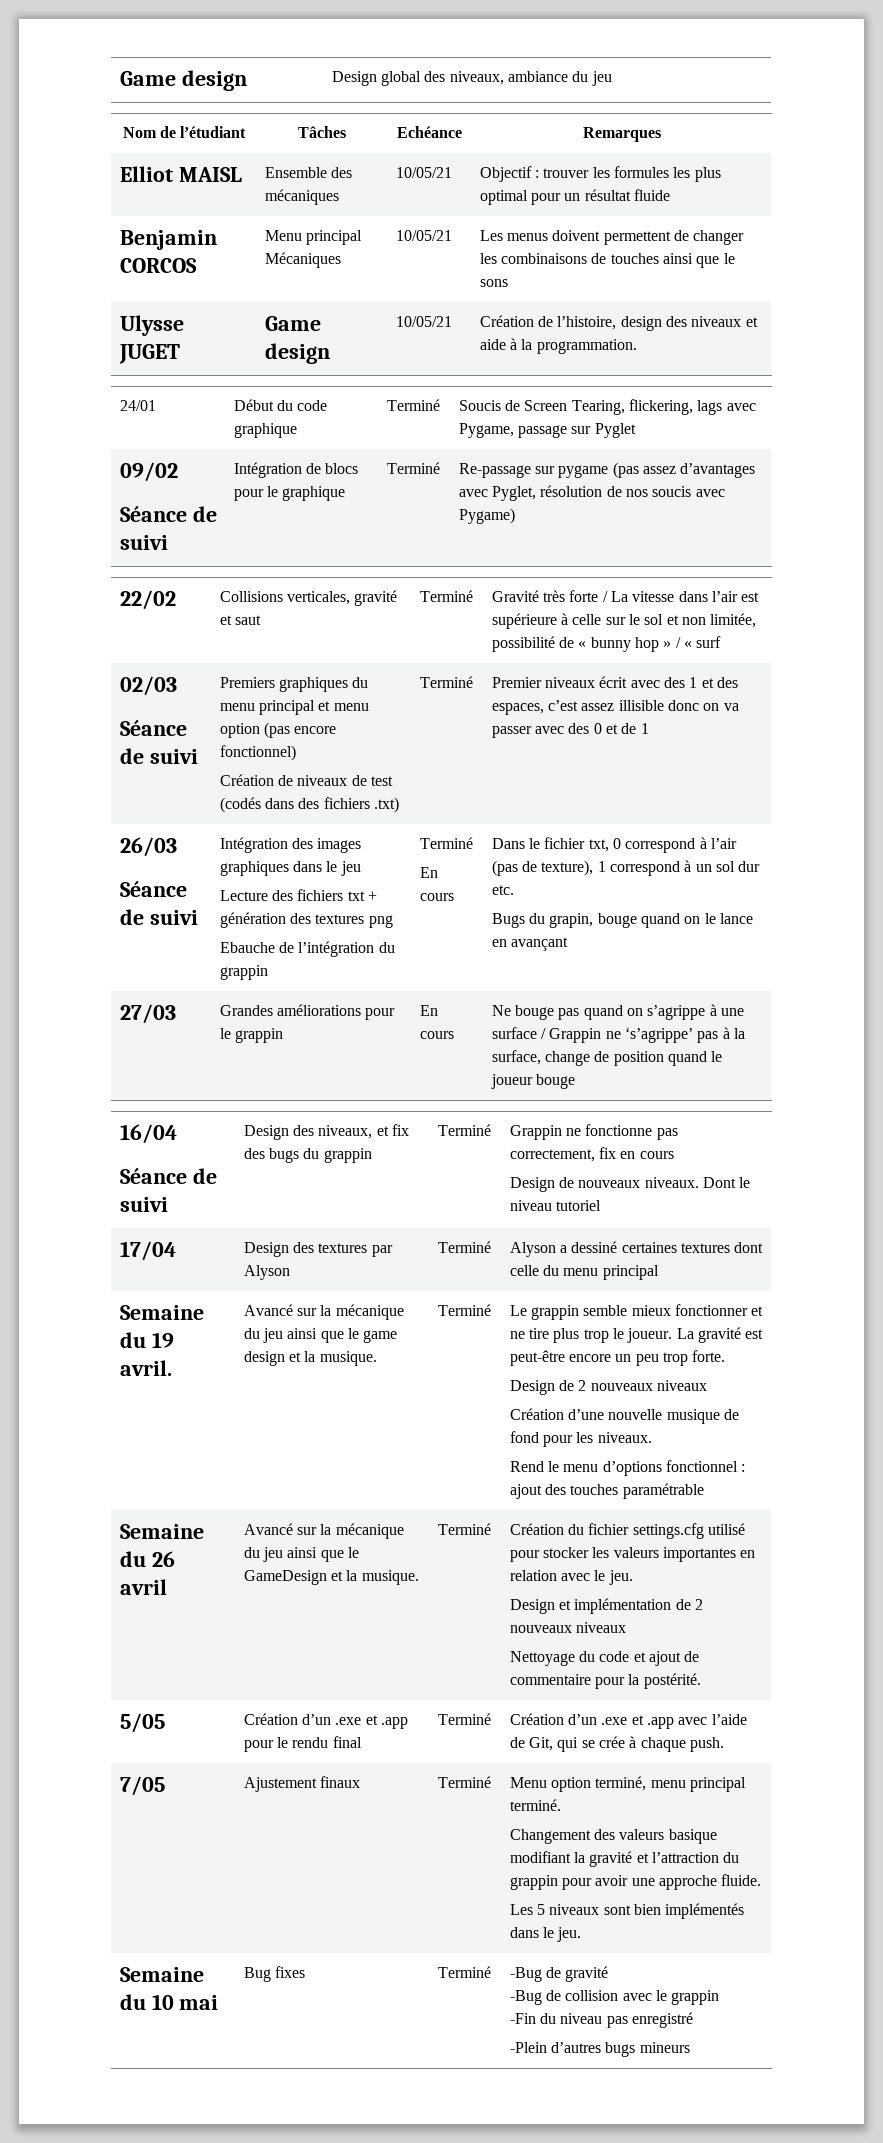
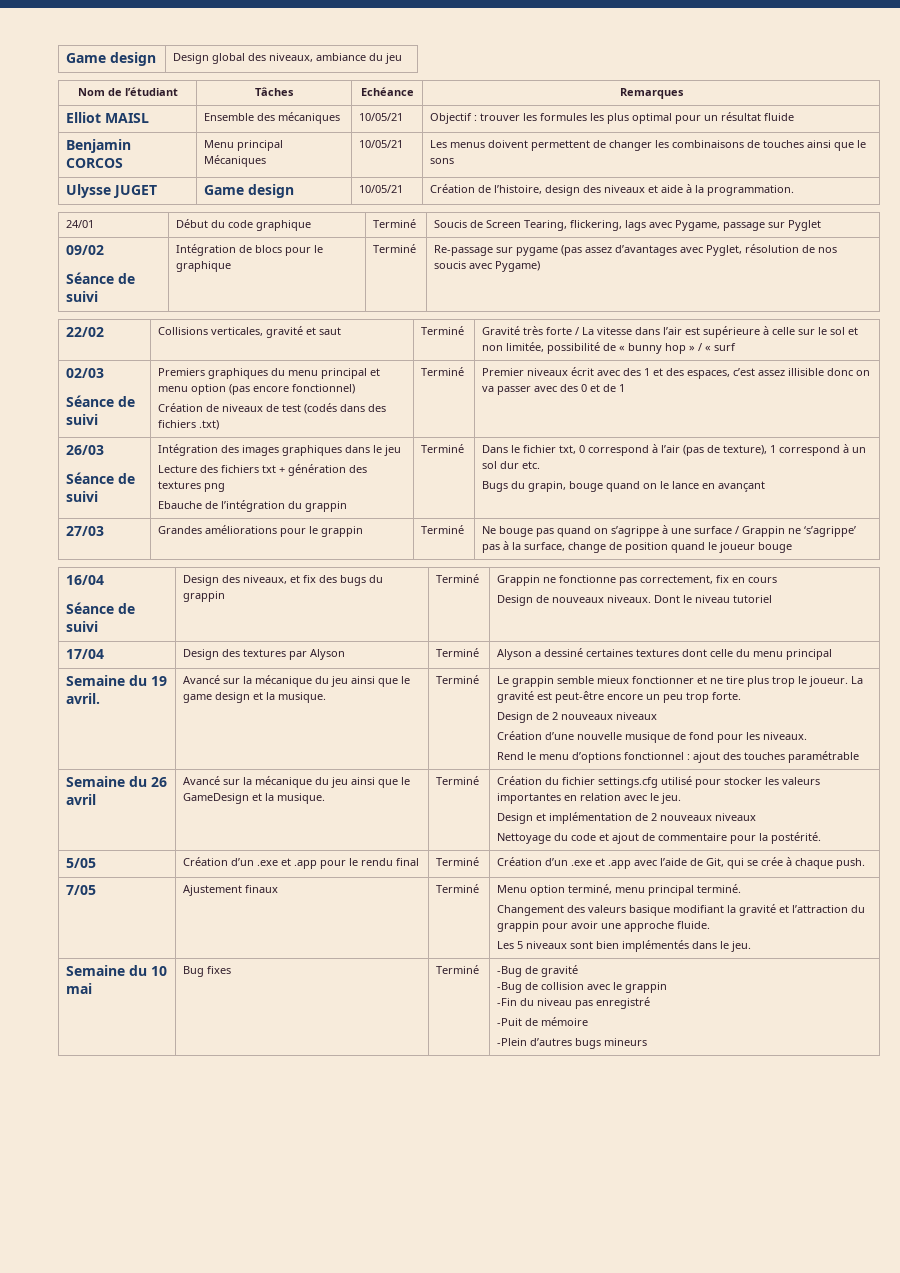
[419,867,438,878] [419,893,454,901] // En cours -> (465, 448) none
[419,1005,438,1016] [419,1031,454,1039] En cours -> [421,525,465,534] Terminé
(694, 2020) none -> [497,1017,589,1026] // -Puit de mémoire

